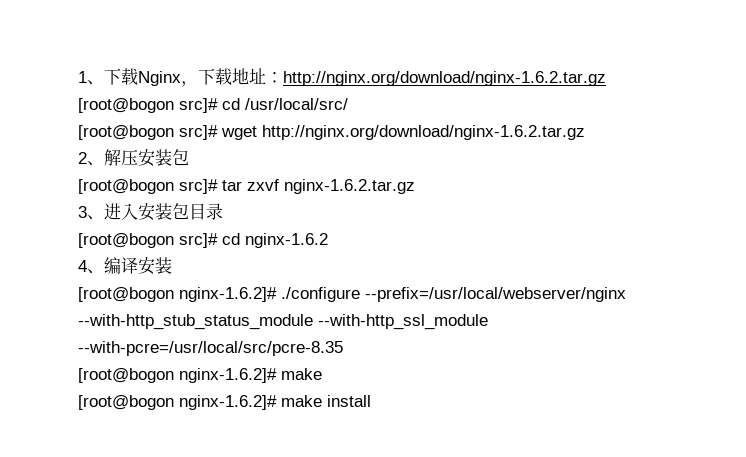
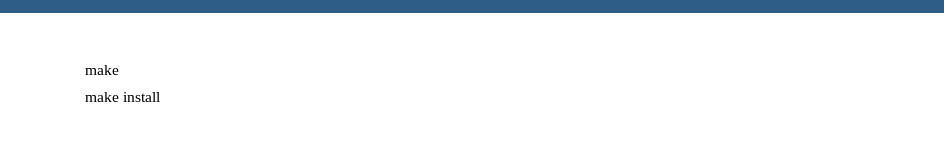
[78,68,606,87] [78,98,348,113] [78,125,585,140] [78,149,189,167] [78,179,415,194] [78,203,223,221] [78,233,328,248] [78,257,172,275] [78,287,626,302] [78,314,488,330] [78,341,343,356] [78,368,277,383] 1、下载Nginx，下载地址：http://nginx.org/download/nginx-1.6.2.tar.gz // [root@bogon src]# cd /usr/local/src/ // [root@bogon src]# wget http://nginx.org/download/nginx-1.6.2.tar.gz // 2、解压安装包 // [root@bogon src]# tar zxvf nginx-1.6.2.tar.gz // 3、进入安装包目录 // [root@bogon src]# cd nginx-1.6.2 // 4、编译安装 // [root@bogon nginx-1.6.2]# ./configure --prefix=/usr/local/webserver/nginx --with-http_stub_status_module --with-http_ssl_module --with-pcre=/usr/local/src/pcre-8.35 // [root@bogon nginx-1.6.2]# -> (85, 70) none
[78,395,277,410] [root@bogon nginx-1.6.2]# -> (119, 70) none

